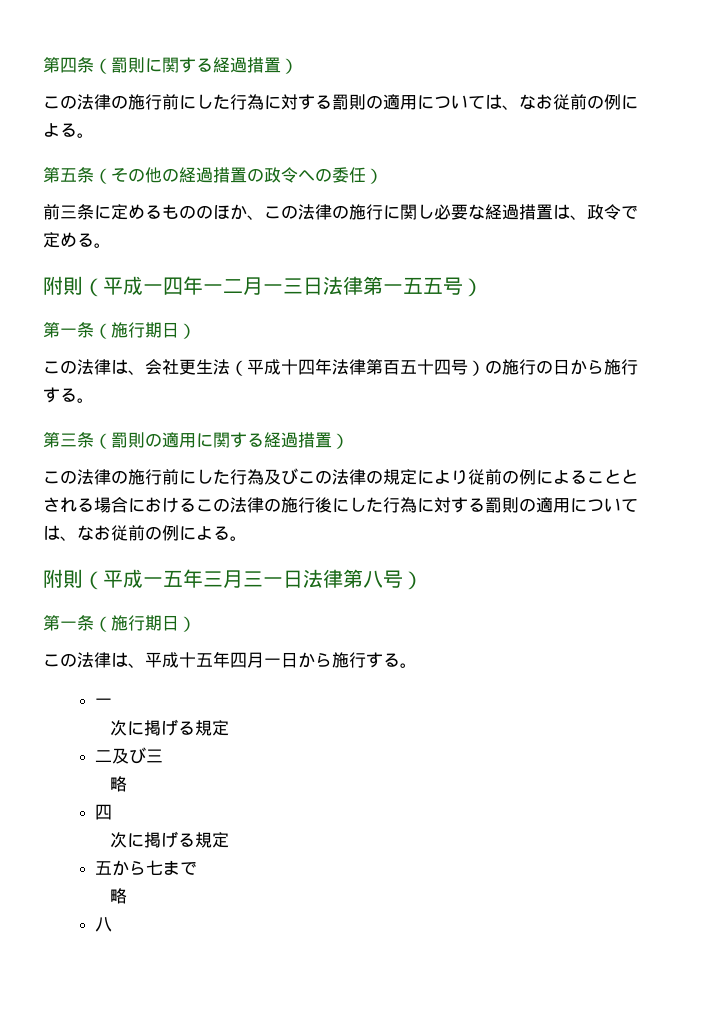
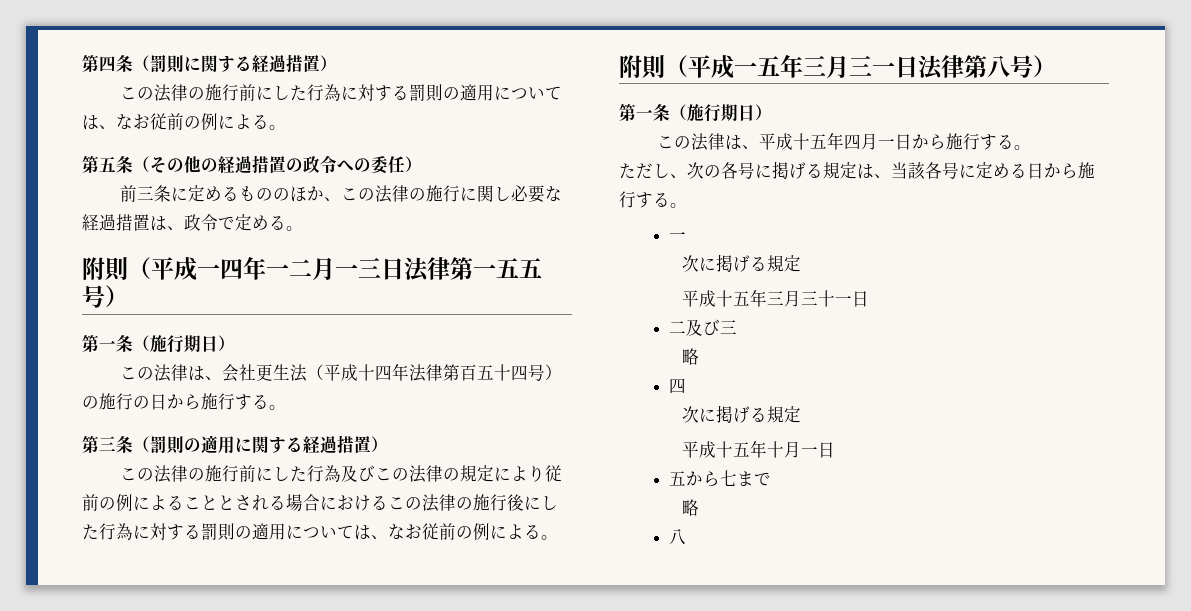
(417, 665) none -> [619,161,1095,180] [619,191,687,208] // ただし、次の各号に掲げる規定は、当該各号に定める日から施行する。
(229, 728) none -> [682,289,870,307] // 平成十五年三月三十一日
(229, 840) none -> [682,440,836,458] // 平成十五年十月一日

